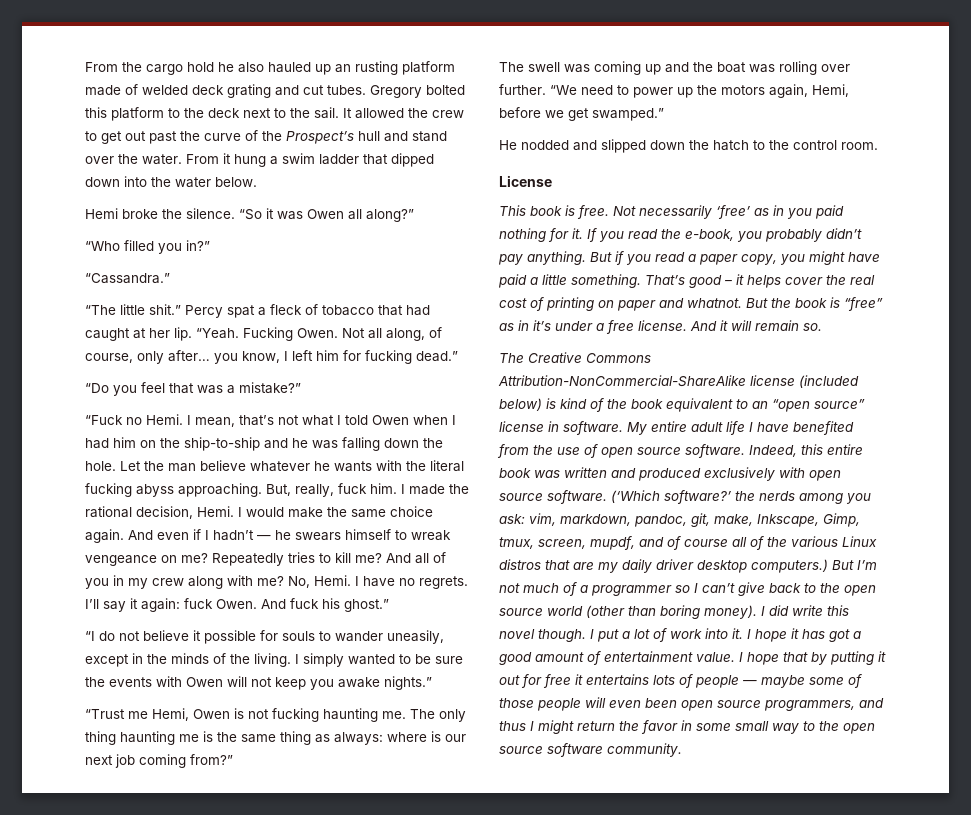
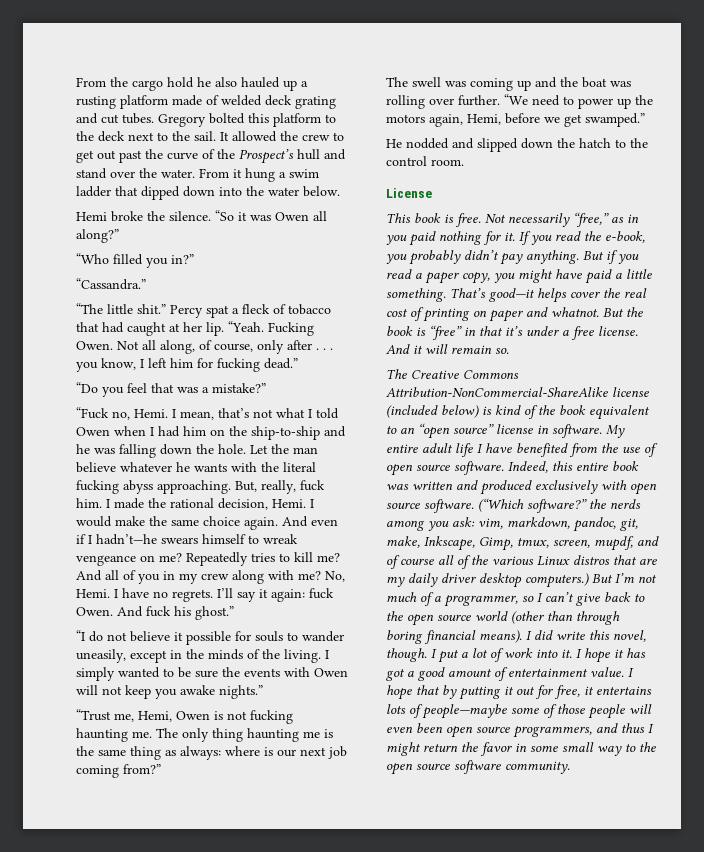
[335,64,351,73] an -> [301,81,308,87] a
[168,350,210,362] after… -> [287,340,333,350] after . . .
[126,417,142,425] no -> [112,411,130,420] no,
[213,530,291,541] hadn’t — he -> [96,534,157,545] hadn’t—he
[128,711,148,719] me -> [114,713,134,722] me,
[716,205,750,219] ‘free’ -> [573,212,609,227] “free,”
[689,274,744,288] good – it -> [489,288,535,302] good—it
[499,320,529,331] as in -> [464,326,503,336] in that
[611,490,731,504] (‘Which software?’ -> [478,498,587,513] (“Which software?”
[591,585,672,596] programmer -> [444,595,518,607] programmer,
[660,605,757,619] boring money). -> [576,611,620,625] [386,630,522,644] through boring financial means).
[499,629,535,639] novel -> [613,630,646,642] novel,
[543,674,571,688] free -> [554,685,580,699] free,
[695,675,805,688] people — maybe -> [422,704,507,719] people—maybe

